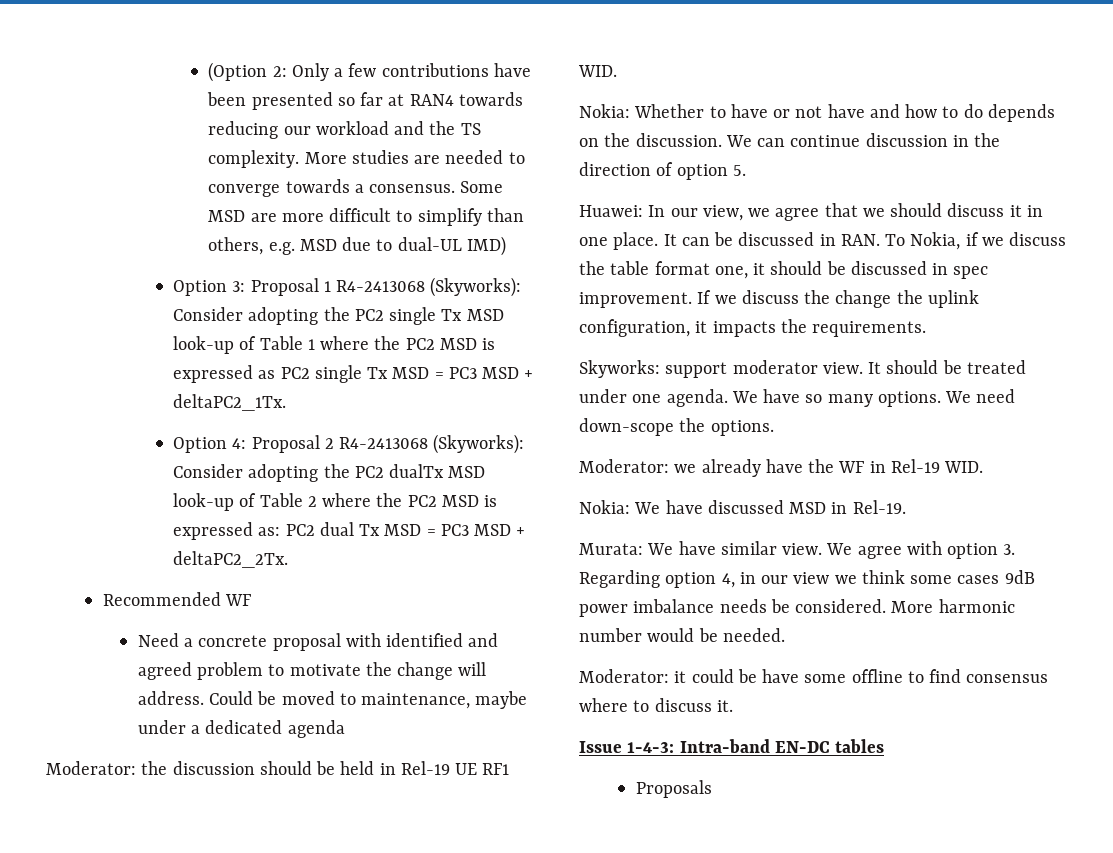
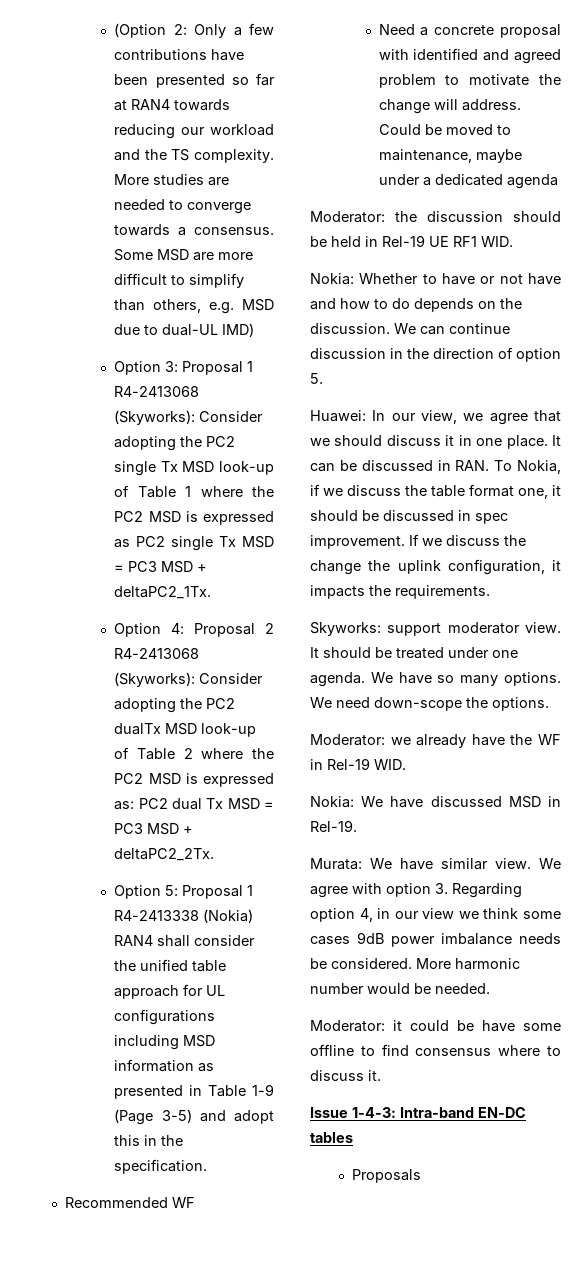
(289, 559) none -> [114,885,254,899] [114,909,254,923] [114,935,256,947] [114,959,227,972] [114,984,226,999] [114,1009,216,1025] [114,1035,216,1050] [114,1059,215,1072] [114,1084,274,1099] [114,1109,274,1125] [114,1135,184,1146] [114,1159,208,1174] // Option 5: Proposal 1 R4-2413338 (Nokia) RAN4 shall consider the unified table approach for UL configurations including MSD information as presented in Table 1-9 (Page 3-5) and adopt this in the specification.

